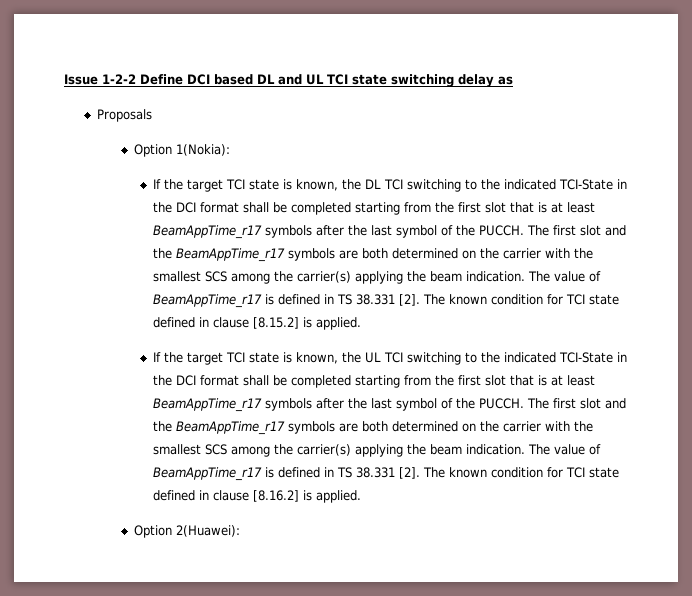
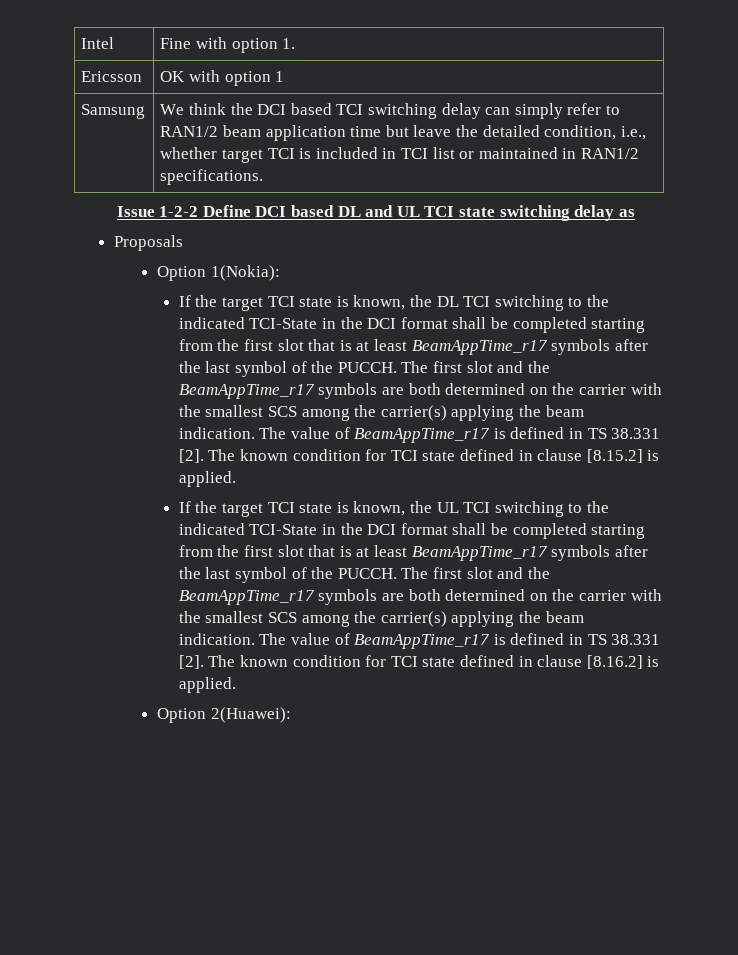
(64, 79) none -> [81,37,115,49] [160,37,296,53] [81,71,143,82] [160,70,285,86] [81,104,146,119] [160,103,620,119] [160,125,646,141] [160,147,639,163] [160,169,264,185] Intel | Fine with option 1. // Ericsson | OK with option 1 // Samsung | We think the DCI based TCI switching delay can simply refer to RAN1/2 beam application time but leave the detailed condition, i.e., whether target TCI is included in TCI list or maintained in RAN1/2 specifications. //

